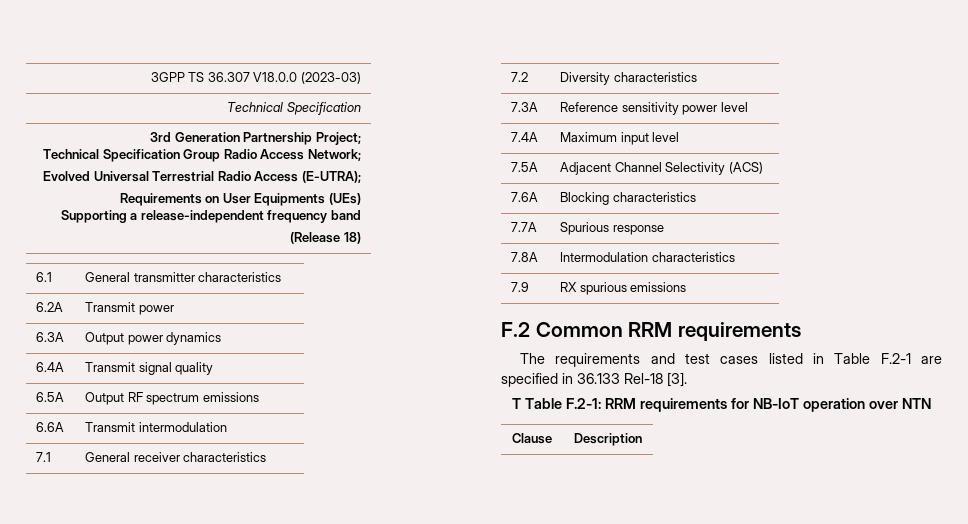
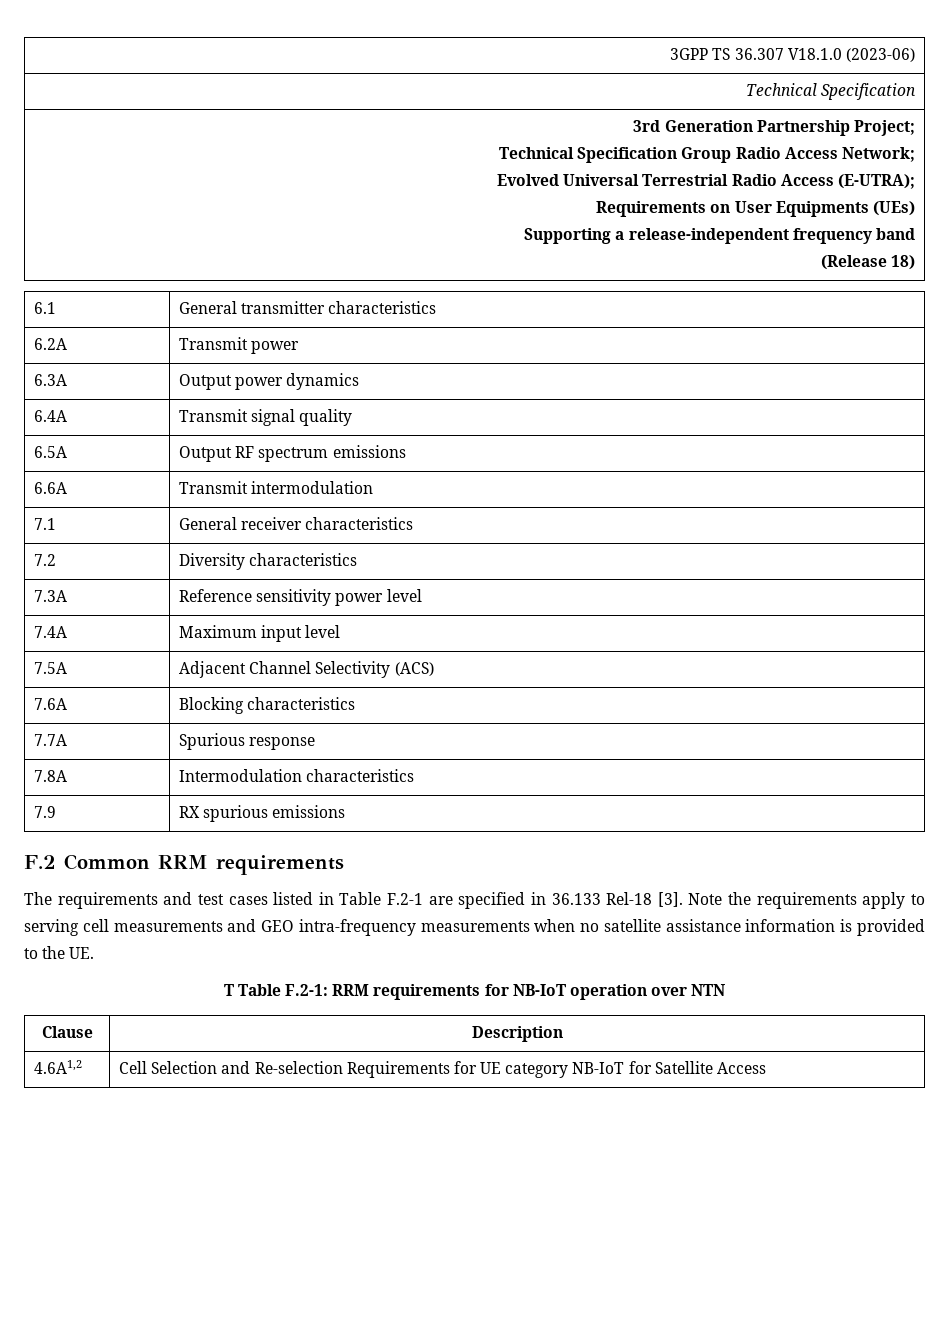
[253,72,361,84] V18.0.0 (2023-03) -> [787,48,915,62] V18.1.0 (2023-06)
(687, 379) none -> [688,892,926,909] [24,919,925,936] [24,946,95,959] Note the requirements apply to serving cell measurements and GEO intra-frequency measurements when no satellite assistance information is provided to the UE.
(642, 439) none -> [34,1060,83,1074] [119,1061,767,1078] // 4.6A1,2 | Cell Selection and Re-selection Requirements for UE category NB-IoT for Satellite Access

